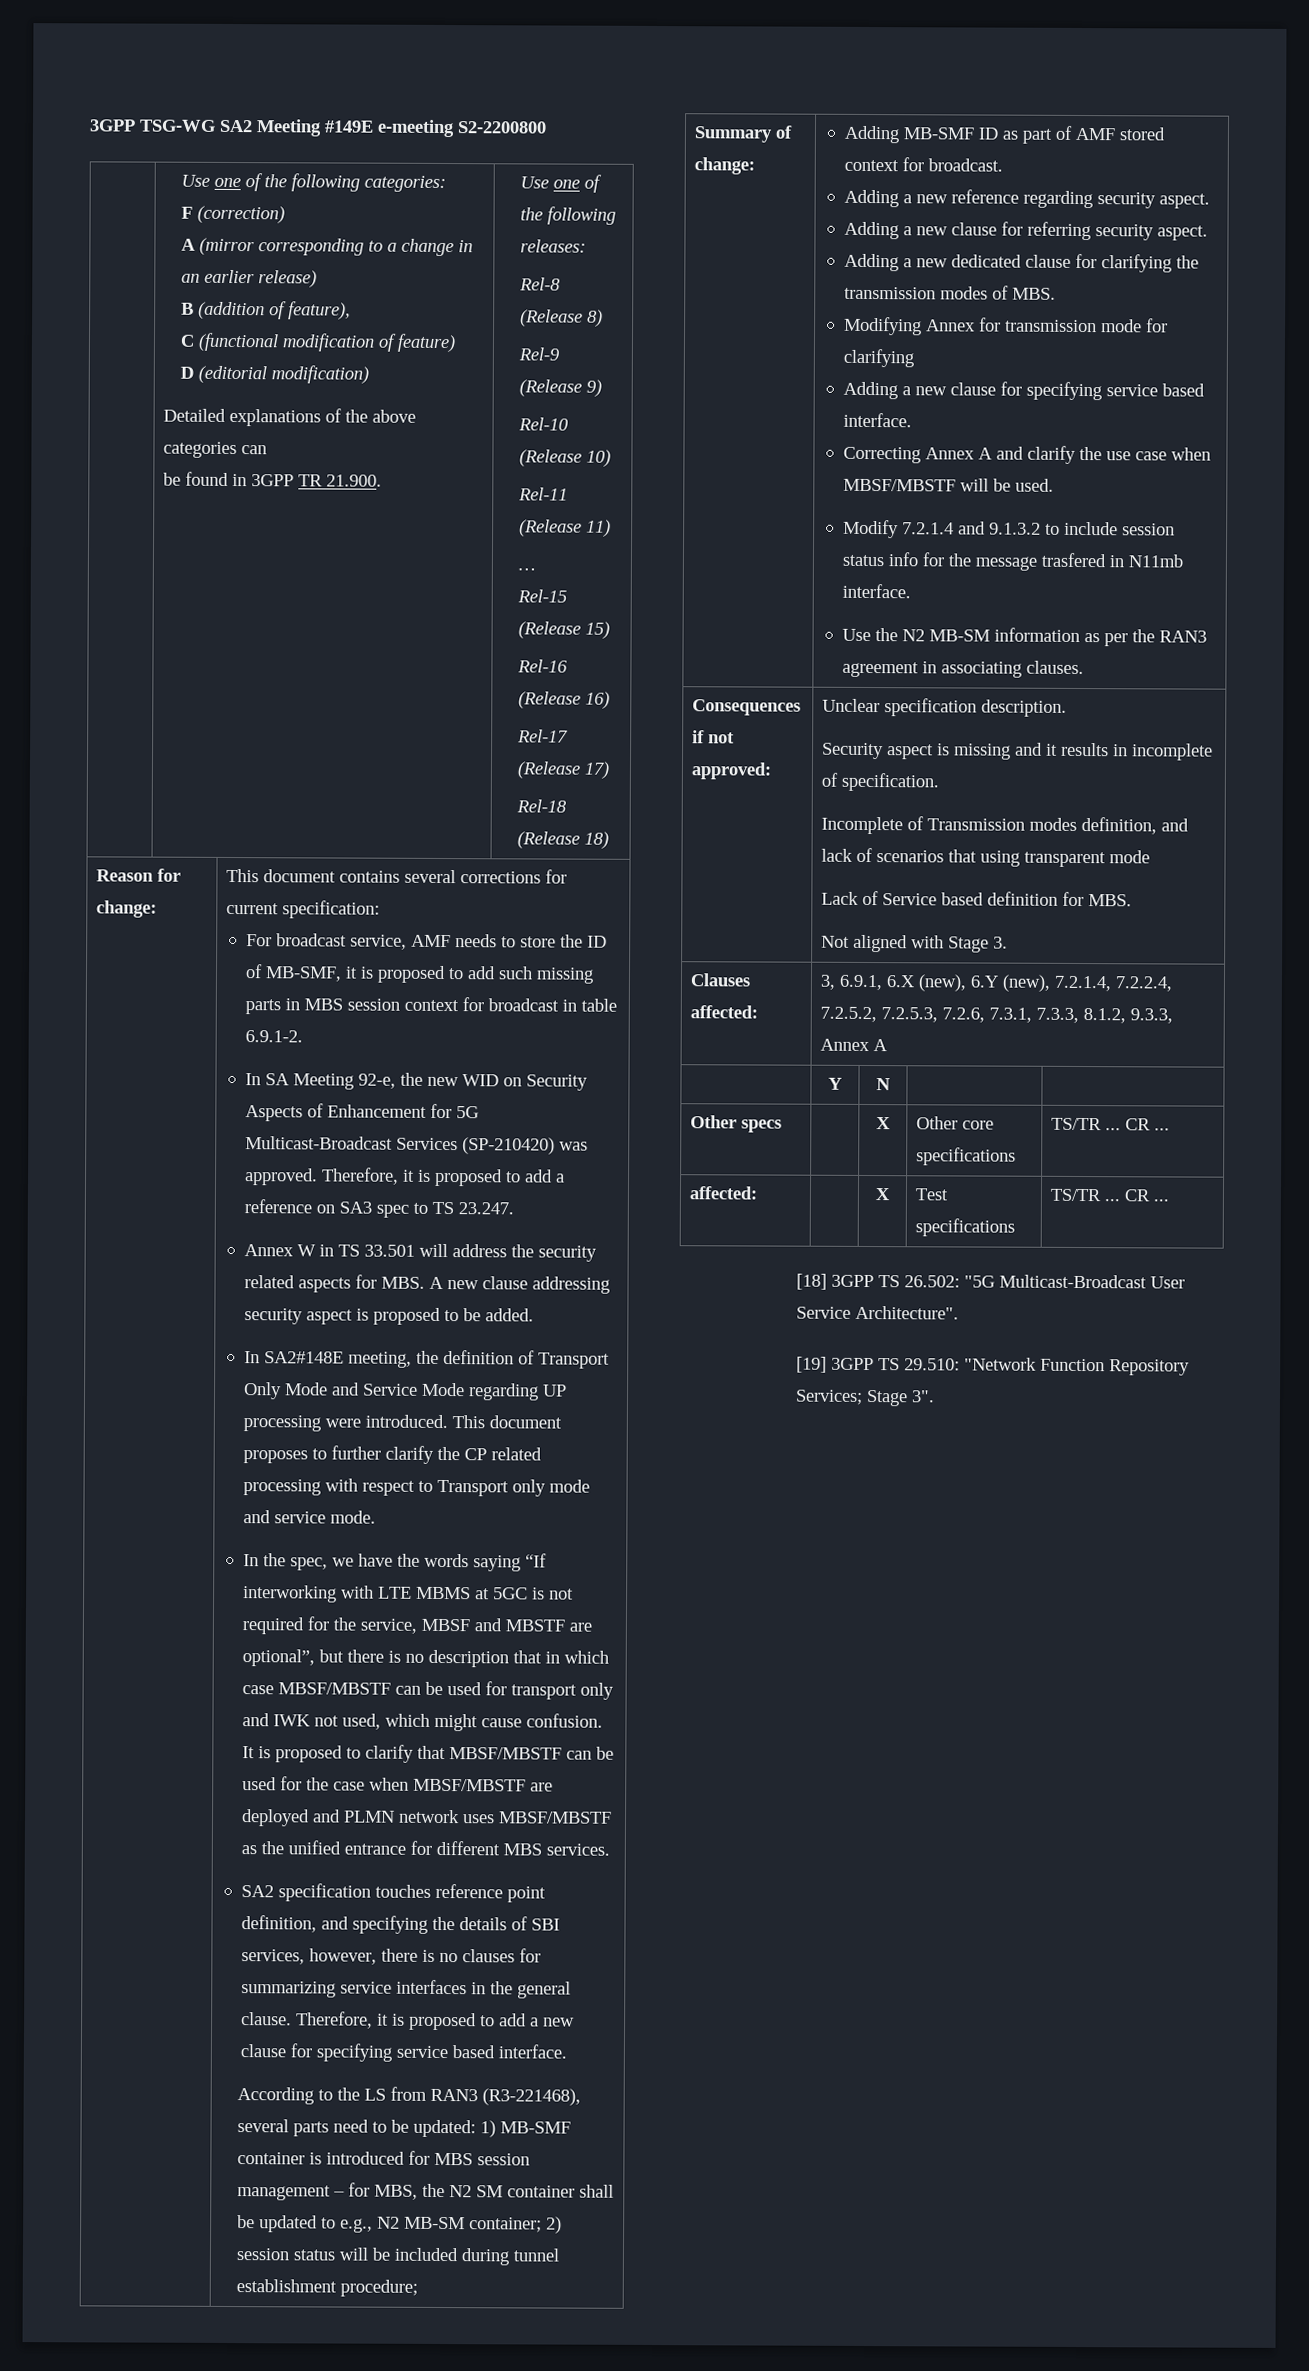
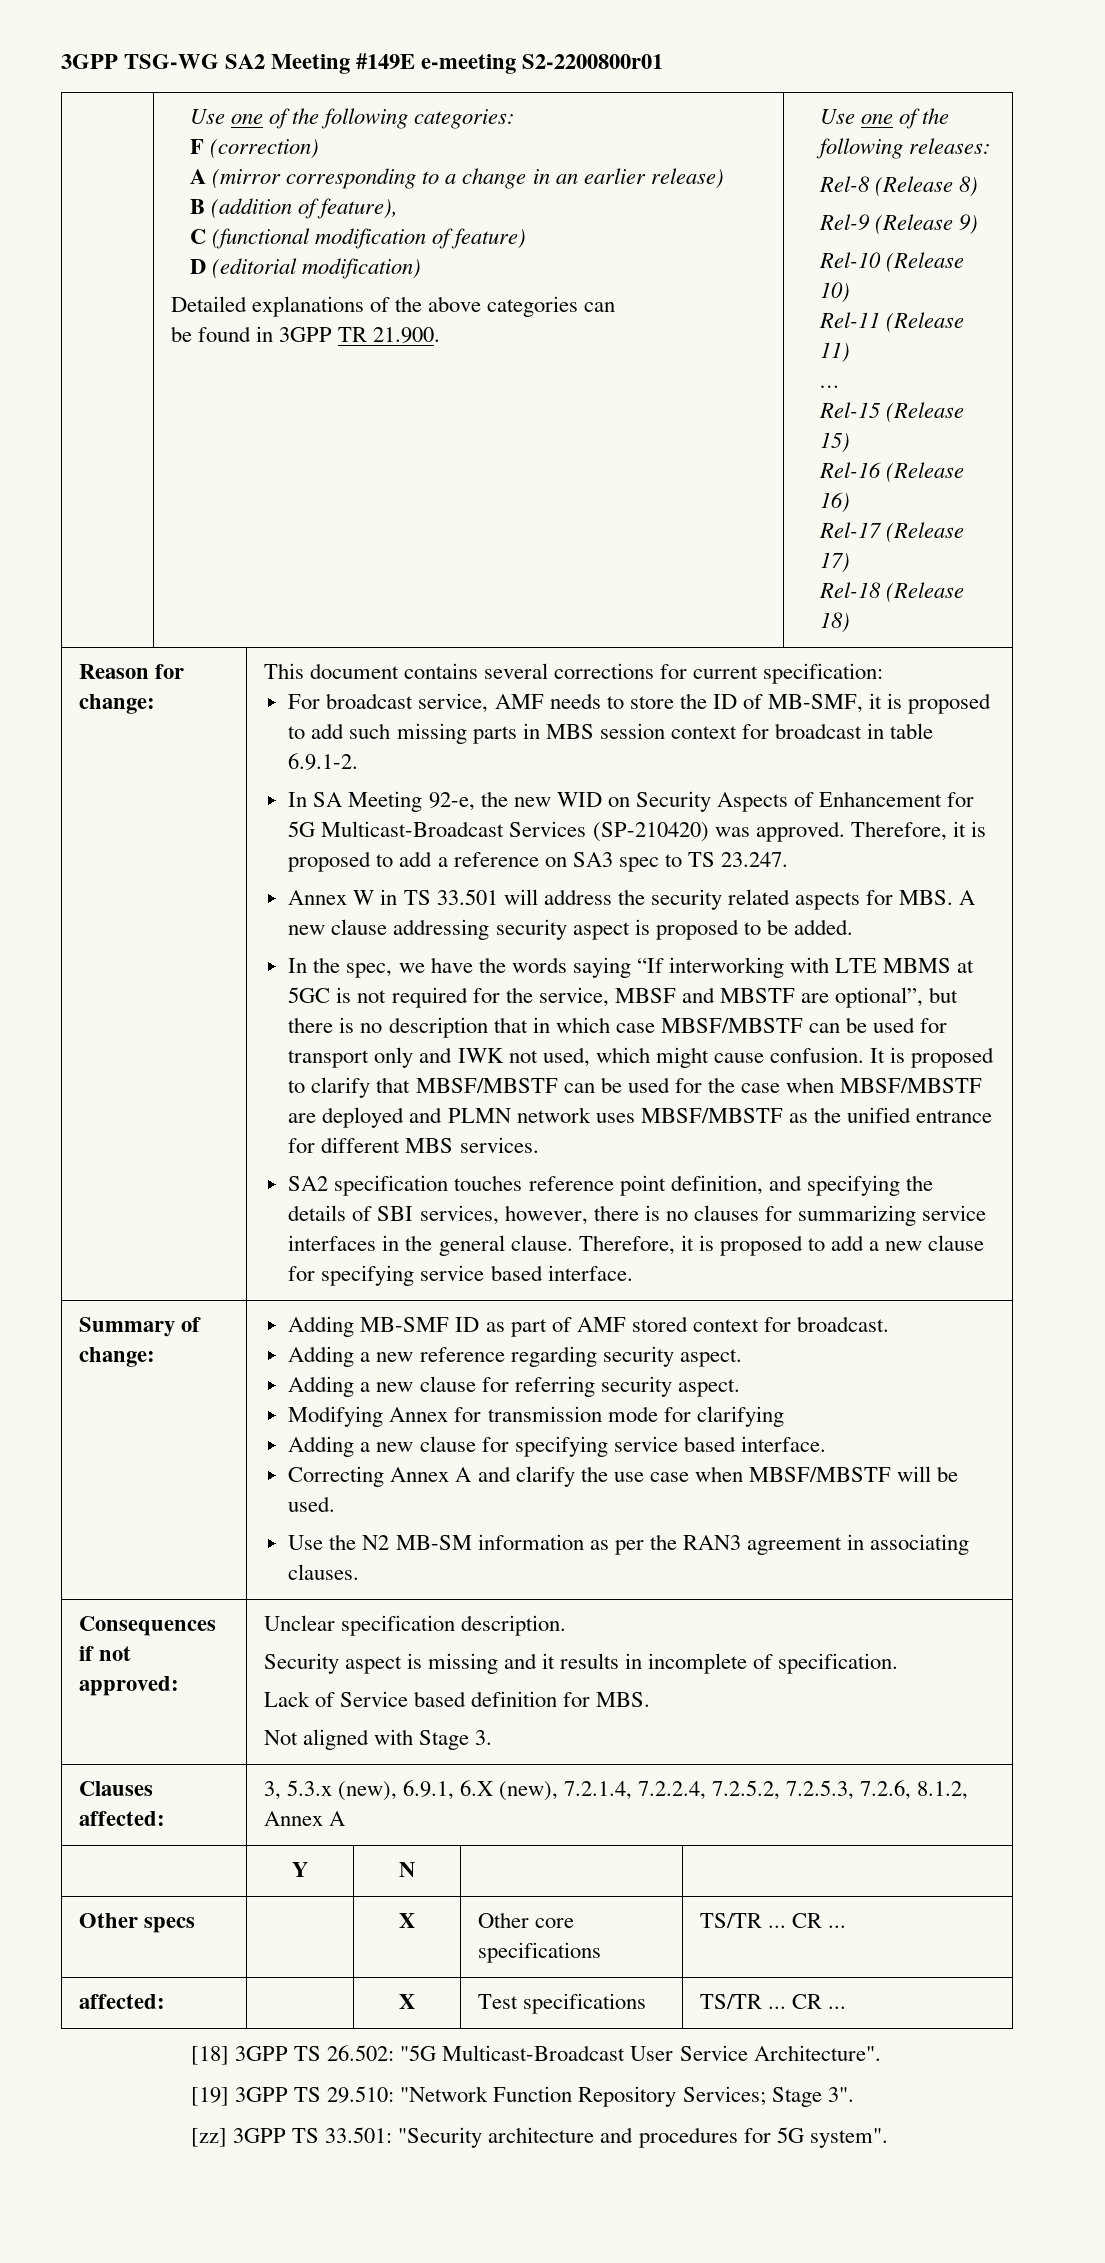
[457,121,547,134] S2-2200800 -> [522,54,664,69] S2-2200800r01
[244,1350,611,1369] [243,1382,568,1401] [243,1414,563,1432] [243,1445,543,1464] [243,1478,591,1497] [243,1510,377,1524] // In SA2#148E meeting, the definition of Transport Only Mode and Service Mode regarding UP processing were introduced. This document proposes to further clarify the CP related processing with respect to Transport only mode and service mode. -> (853, 927) none
[237,2086,582,2106] [237,2119,572,2138] [237,2150,531,2166] [237,2182,615,2201] [237,2215,563,2234] [236,2247,560,2266] [236,2279,419,2297] // According to the LS from RAN3 (R3-221468), several parts need to be updated: 1) MB-SMF container is introduced for MBS session management – for MBS, the N2 SM container shall be updated to e.g., N2 MB-SM container; 2) session status will be included during tunnel establishment procedure; -> (633, 1273) none
[844,253,1200,273] [844,285,1057,300] // Adding a new dedicated clause for clarifying the transmission modes of MBS. -> (740, 1388) none
[843,519,1176,539] [842,552,1184,571] [842,583,912,599] // Modify 7.2.1.4 and 9.1.3.2 to include session status info for the message trasfered in N11mb interface. -> (336, 1504) none
[820,816,1189,835] [820,847,1150,868] // Incomplete of Transmission modes definition, and lack of scenarios that using transparent mode -> (899, 1663) none
(835, 982) none -> [286,1780,397,1801] 5.3.x (new),
[969,974,1050,992] 6.Y (new), -> (558, 1791) none
[988,1007,1173,1024] 7.3.1, 7.3.3, 8.1.2, 9.3.3, -> [917,1781,969,1800] 8.1.2,
(936, 1396) none -> [191,2127,888,2148] // [zz] 3GPP TS 33.501: "Security architecture and procedures for 5G system".

